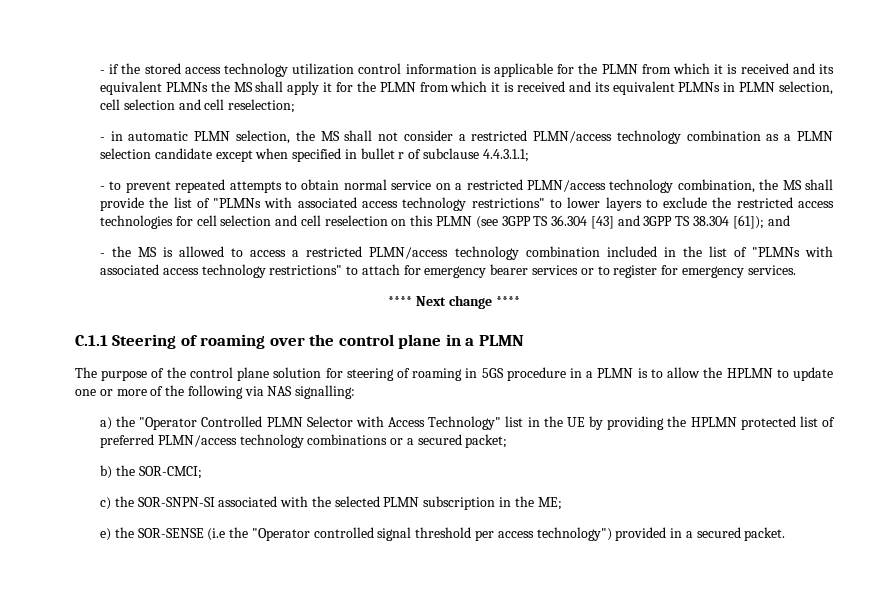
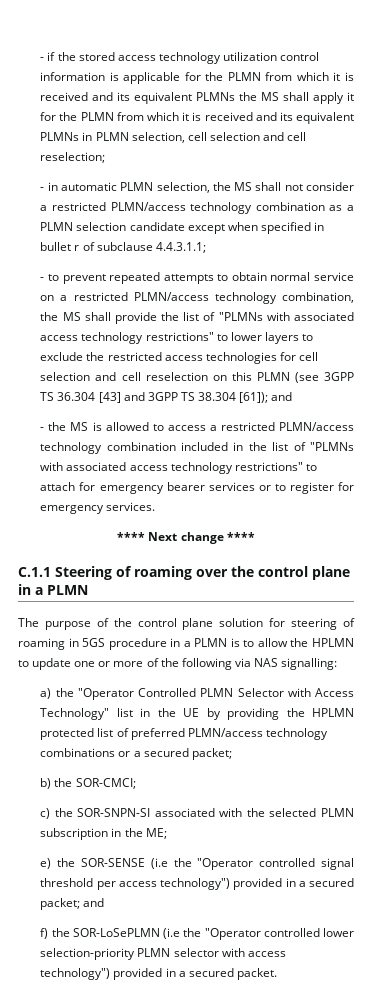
(741, 532) none -> [40,898,105,910] [40,928,354,940] [40,948,286,960] [40,968,234,980] packet; and // f) the SOR-LoSePLMN (i.e the "Operator controlled lower selection-priority PLMN selector with access technology") provided in a secured

